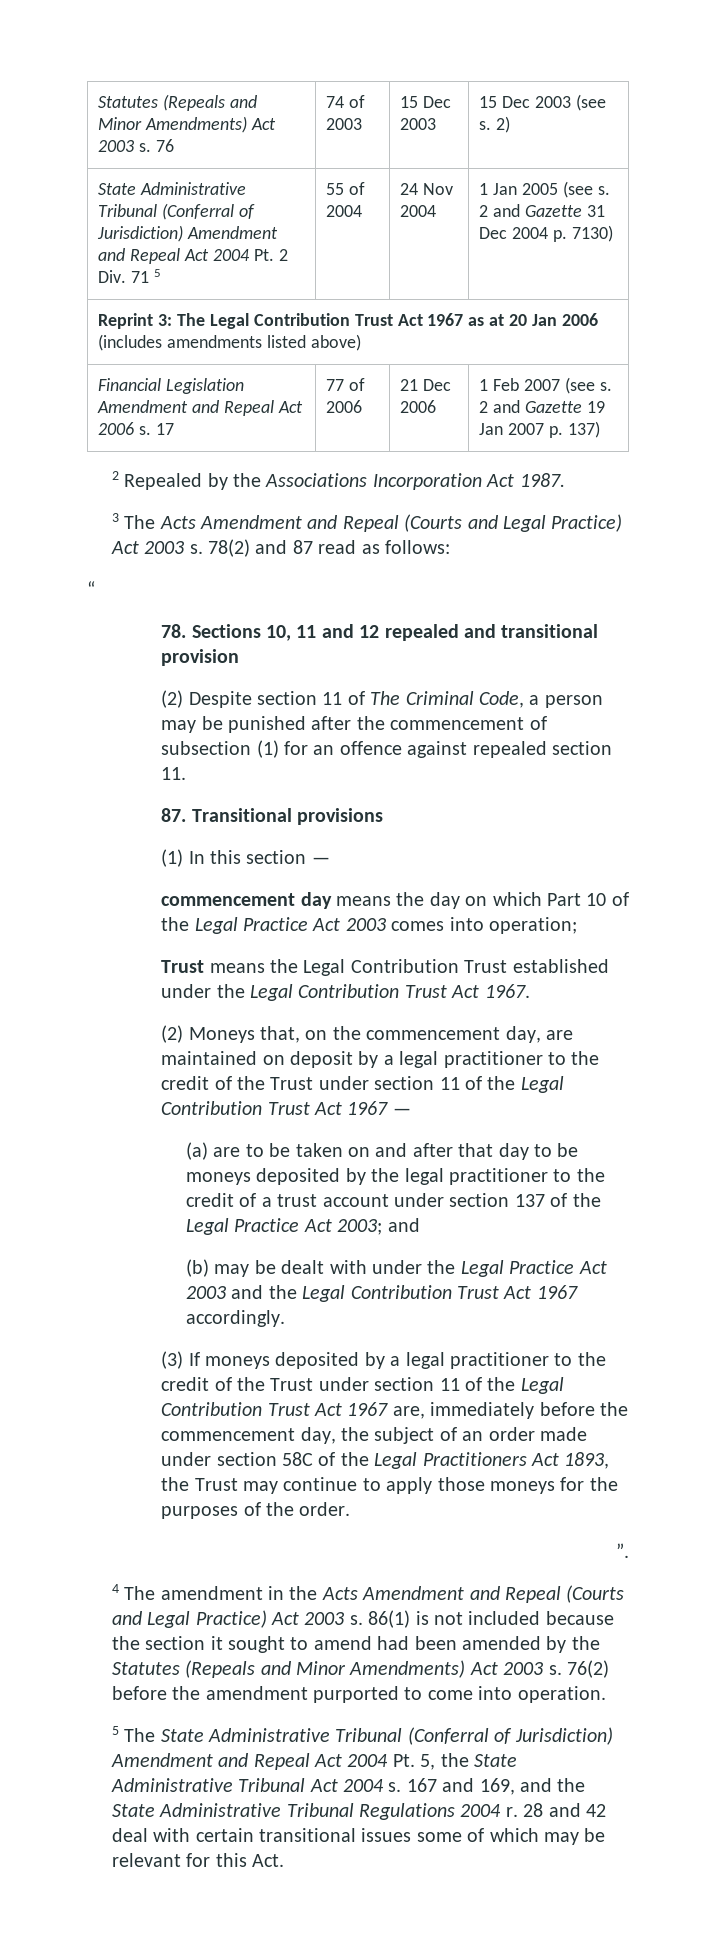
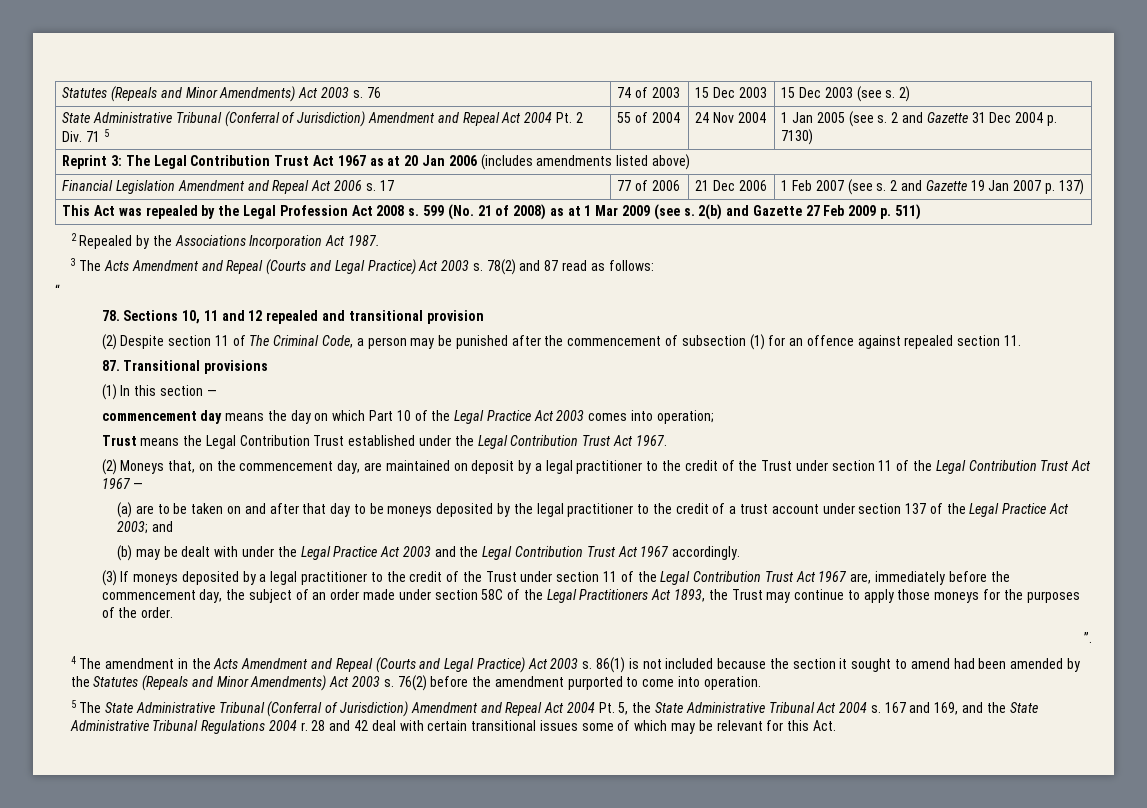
(600, 429) none -> [62,204,921,220] // This Act was repealed by the Legal Profession Act 2008 s. 599 (No. 21 of 2008) as at 1 Mar 2009 (see s. 2(b) and Gazette 27 Feb 2009 p. 511)

